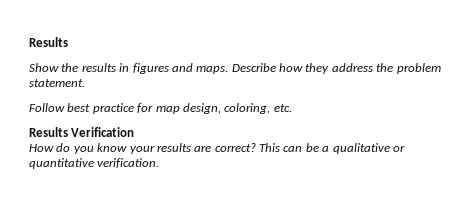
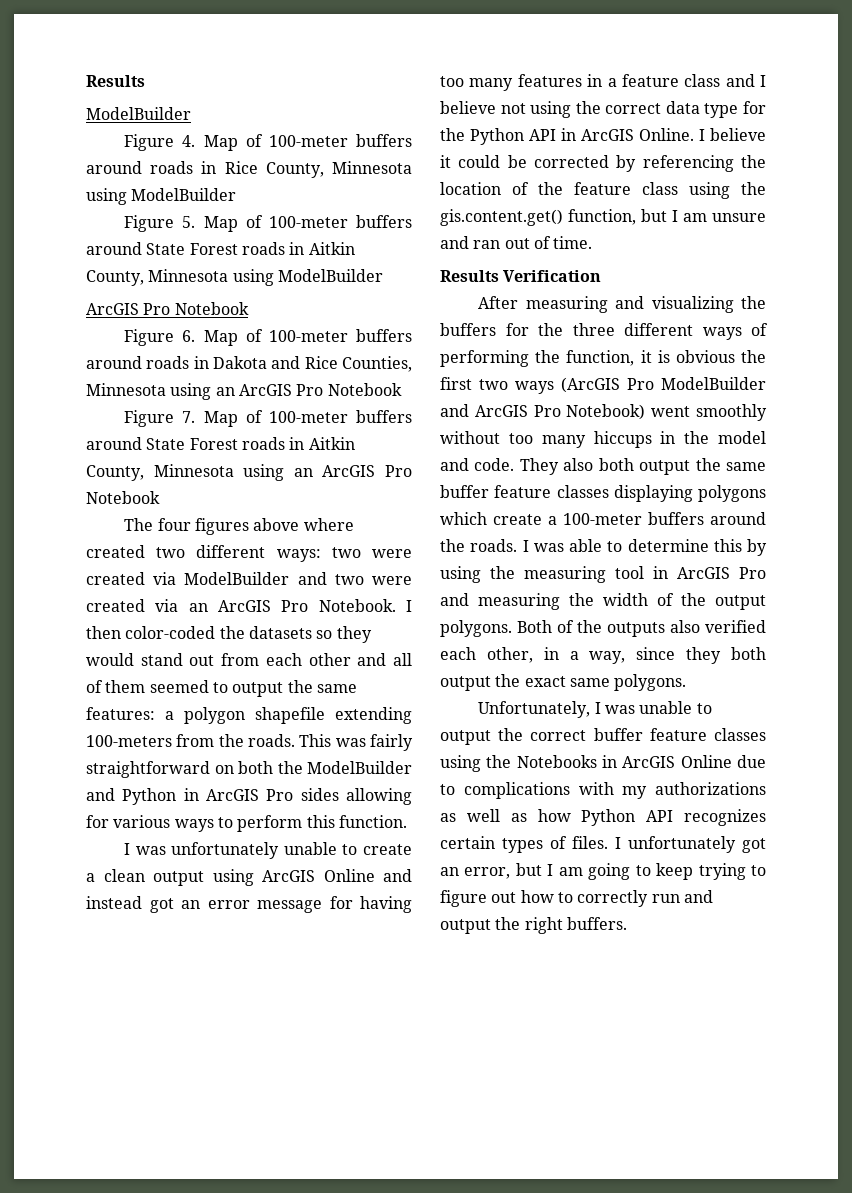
[29,63,441,74] [29,79,85,87] [29,103,292,114] [29,127,135,137] [29,143,405,154] [29,158,160,169] Show the results in figures and maps. Describe how they address the problem statement. // Follow best practice for map design, coloring, etc. // Results Verification // How do you know your results are correct? This can be a qualitative or quantitative verification. -> [86,107,191,120] [124,134,412,151] [86,161,412,178] [86,188,237,205] [124,215,412,232] [86,242,355,255] [86,269,383,286] [86,302,249,315] [124,329,412,346] [86,356,412,372] [86,383,402,400] [124,410,412,427] [86,437,355,450] [86,464,412,481] [86,491,160,504] [124,518,354,535] [86,545,412,562] [86,572,412,585] [86,599,412,612] [86,626,372,643] [86,653,413,666] [86,680,357,697] [86,707,412,724] [86,734,413,751] [86,761,412,778] [86,788,412,805] [86,815,407,832] [124,842,413,859] [86,869,412,886] [86,896,412,913] [440,74,766,91] [440,101,766,118] [440,128,766,145] [440,155,766,172] [440,182,766,199] [440,209,766,226] [440,236,593,249] [440,270,602,282] [478,296,766,313] [440,323,768,340] [440,350,766,367] [440,377,766,394] [440,404,767,421] [440,431,766,448] [440,458,766,475] [440,485,766,502] [440,512,766,525] [440,539,767,556] [440,566,766,583] [440,593,766,610] [440,620,766,637] [440,647,766,664] [440,674,687,691] [478,701,712,718] [440,728,766,745] [440,755,766,772] [440,782,766,799] [440,809,766,826] [440,836,766,853] [440,863,766,880] [440,890,713,907] [440,917,627,934] ModelBuilder // Figure 4. Map of 100-meter buffers around roads in Rice County, Minnesota using ModelBuilder // Figure 5. Map of 100-meter buffers around State Forest roads in Aitkin County, Minnesota using ModelBuilder // ArcGIS Pro Notebook // Figure 6. Map of 100-meter buffers around roads in Dakota and Rice Counties, Minnesota using an ArcGIS Pro Notebook // Figure 7. Map of 100-meter buffers around State Forest roads in Aitkin County, Minnesota using an ArcGIS Pro Notebook // The four figures above where created two different ways: two were created via ModelBuilder and two were created via an ArcGIS Pro Notebook. I then color-coded the datasets so they would stand out from each other and all of them seemed to output the same features: a polygon shapefile extending 100-meters from the roads. This was fairly straightforward on both the ModelBuilder and Python in ArcGIS Pro sides allowing for various ways to perform this function. // I was unfortunately unable to create a clean output using ArcGIS Online and instead got an error message for having too many features in a feature class and I believe not using the correct data type for the Python API in ArcGIS Online. I believe it could be corrected by referencing the location of the feature class using the gis.content.get() function, but I am unsure and ran out of time. // Results Verification // After measuring and visualizing the buffers for the three different ways of performing the function, it is obvious the first two ways (ArcGIS Pro ModelBuilder and ArcGIS Pro Notebook) went smoothly without too many hiccups in the model and code. They also both output the same buffer feature classes displaying polygons which create a 100-meter buffers around the roads. I was able to determine this by using the measuring tool in ArcGIS Pro and measuring the width of the output polygons. Both of the outputs also verified each other, in a way, since they both output the exact same polygons. // Unfortunately, I was unable to output the correct buffer feature classes using the Notebooks in ArcGIS Online due to complications with my authorizations as well as how Python API recognizes certain types of files. I unfortunately got an error, but I am going to keep trying to figure out how to correctly run and output the right buffers.

